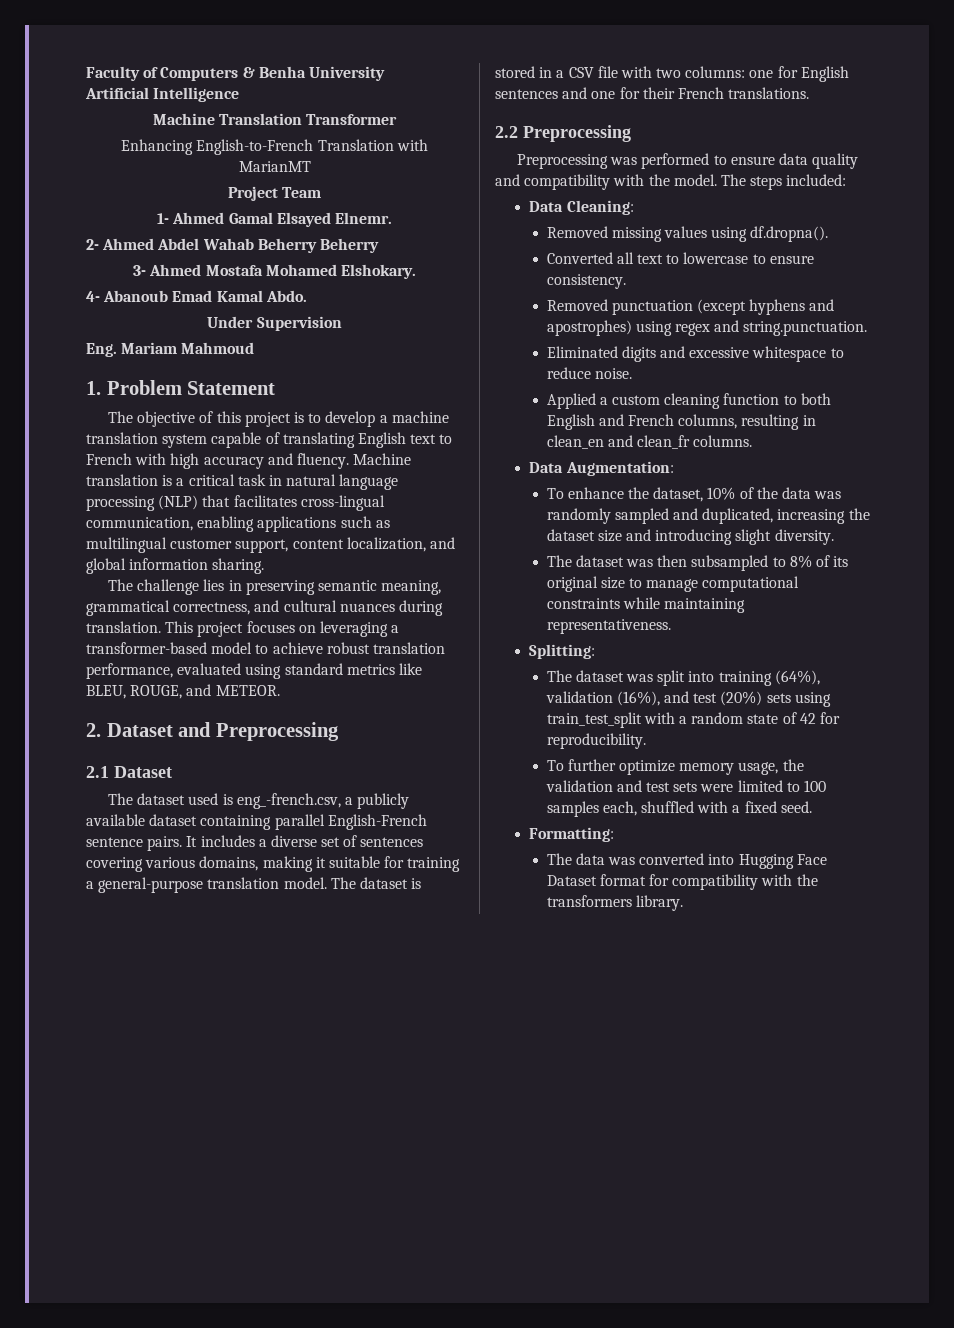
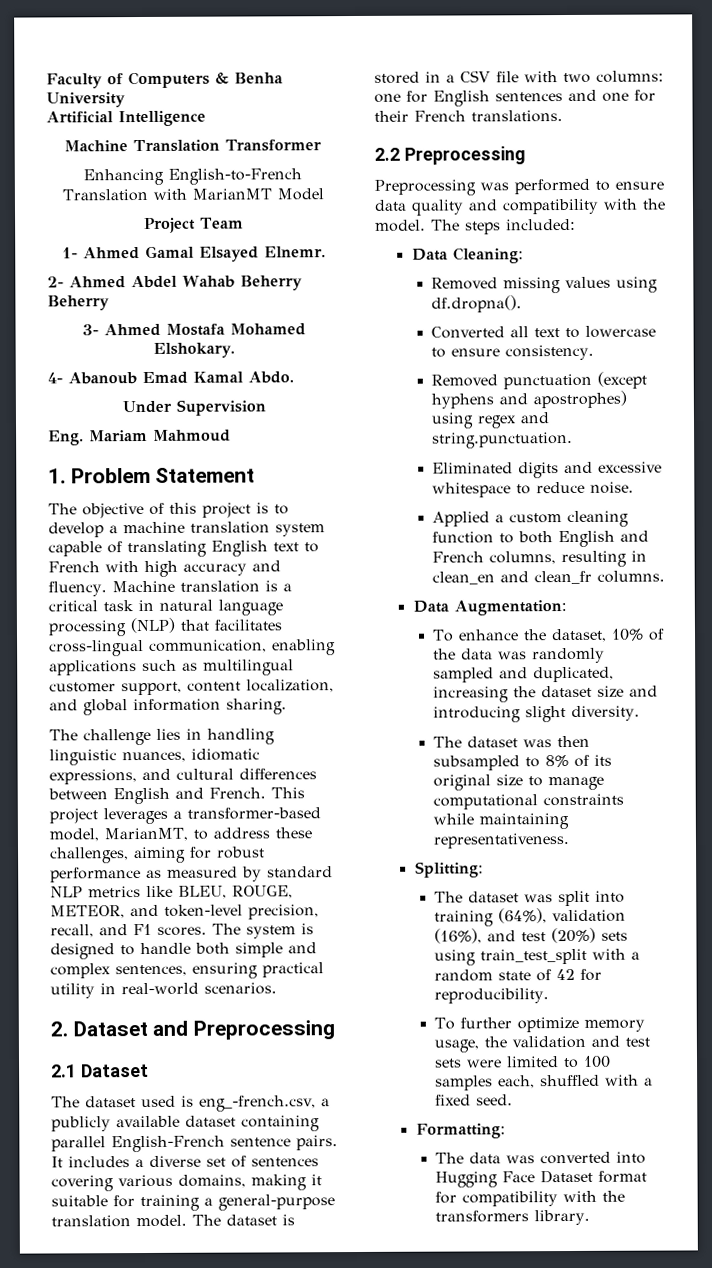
(311, 166) none -> [276,188,324,201] Model
[245,580,442,595] [86,600,443,616] [86,621,400,637] [86,642,445,654] [86,663,422,679] [86,684,280,699] preserving semantic meaning, grammatical correctness, and cultural nuances during translation. This project focuses on leveraging a transformer-based model to achieve robust translation performance, evaluated using standard metrics like BLEU, ROUGE, and METEOR. -> [207,728,275,745] [49,748,260,766] [49,768,317,785] [48,787,305,805] [49,807,321,825] [49,827,312,842] [50,846,265,864] [50,866,333,883] [50,885,293,899] [50,904,319,920] [50,923,314,939] [50,942,317,960] [50,962,324,979] [50,982,277,999] handling linguistic nuances, idiomatic expressions, and cultural differences between English and French. This project leverages a transformer-based model, MarianMT, to address these challenges, aiming for robust performance as measured by standard NLP metrics like BLEU, ROUGE, METEOR, and token-level precision, recall, and F1 scores. The system is designed to handle both simple and complex sentences, ensuring practical utility in real-world scenarios.

